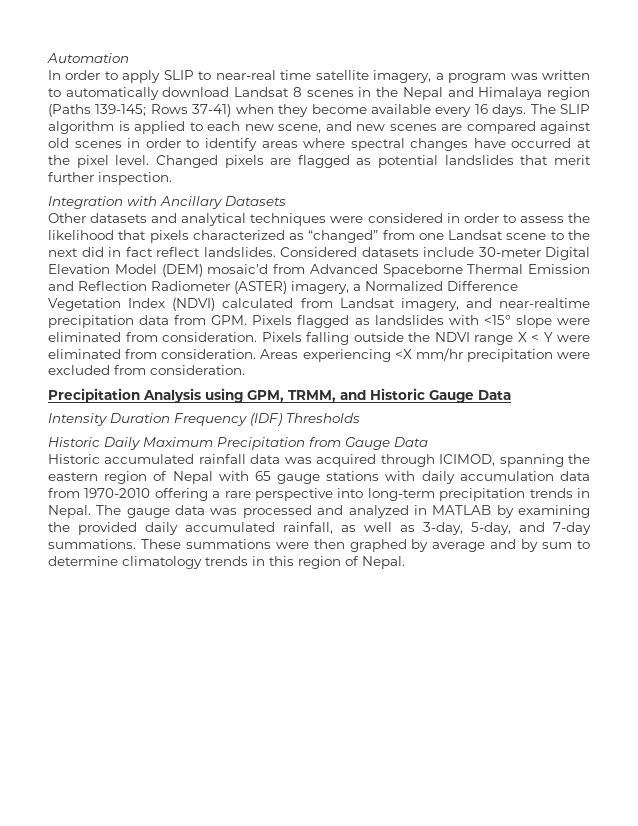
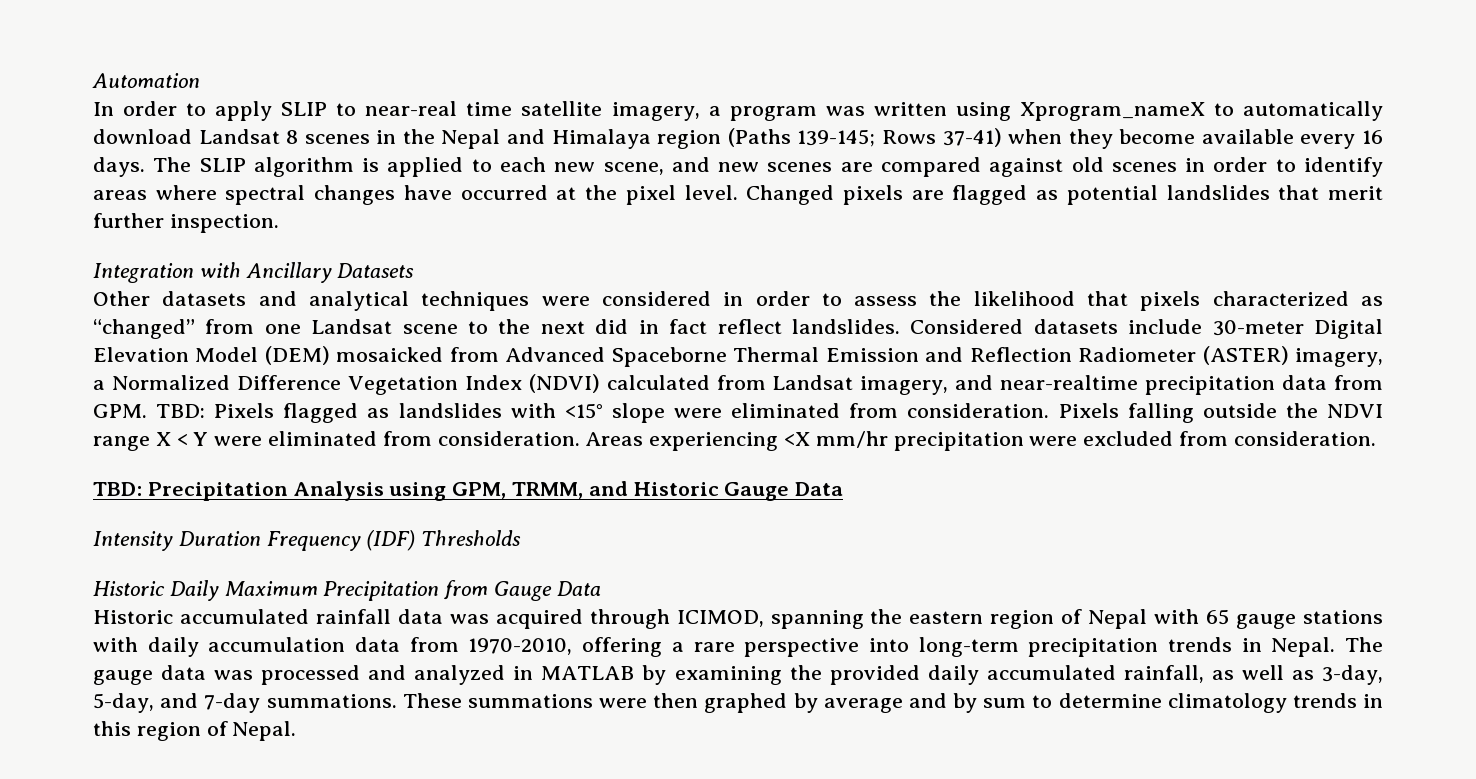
(590, 75) none -> [955,102,1205,121] using Xprogram_nameX
[207,264,269,274] mosaic’d -> [336,347,444,362] mosaicked
(248, 320) none -> [156,404,206,418] TBD:
(245, 370) none -> [93,482,142,496] TBD:
[84,488,151,498] 1970-2010 -> [468,638,573,655] 1970-2010,

